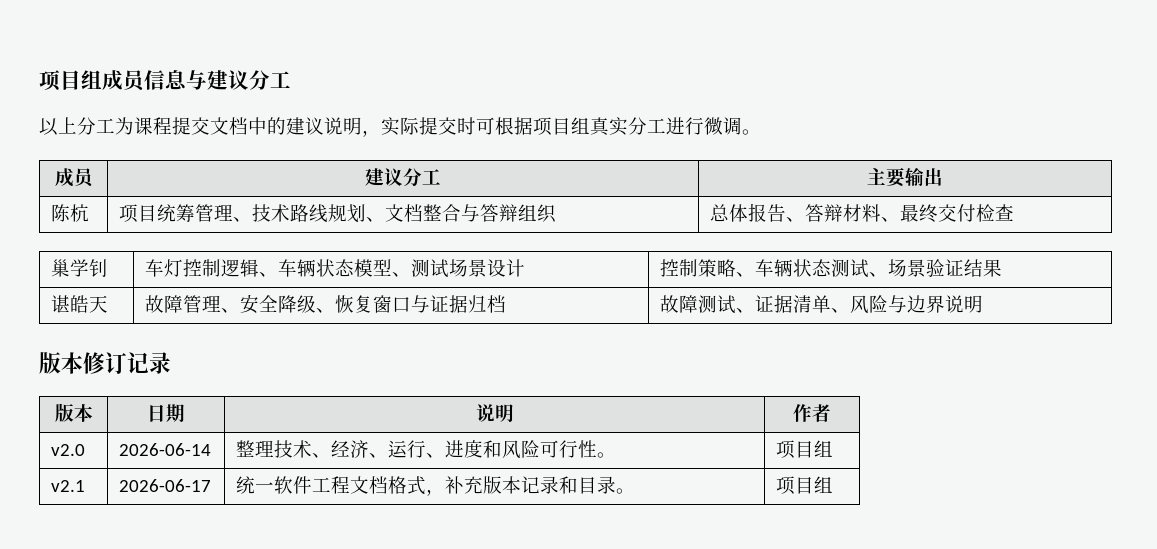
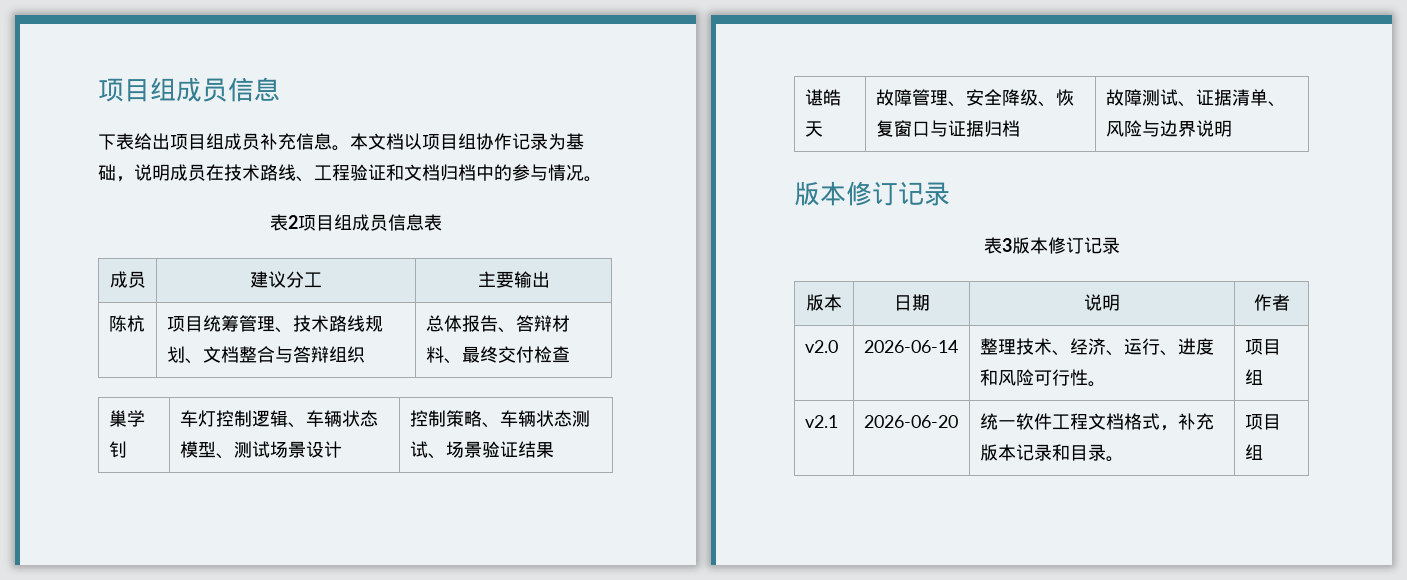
[39,70,291,92] [39,117,761,137] 项目组成员信息与建议分工 // 以上分工为课程提交文档中的建议说明，实际提交时可根据项目组真实分工进行微调。 -> [98,77,280,102] [98,133,584,151] [98,164,602,182] [269,214,442,231] 项目组成员信息 // 下表给出项目组成员补充信息。本文档以项目组协作记录为基础，说明成员在技术路线、工程验证和文档归档中的参与情况。 // 表2项目组成员信息表
(171, 363) none -> [983,237,1120,254] // 表3版本修订记录
[118,479,211,492] 2026-06-17 -> [863,415,958,428] 2026-06-20

